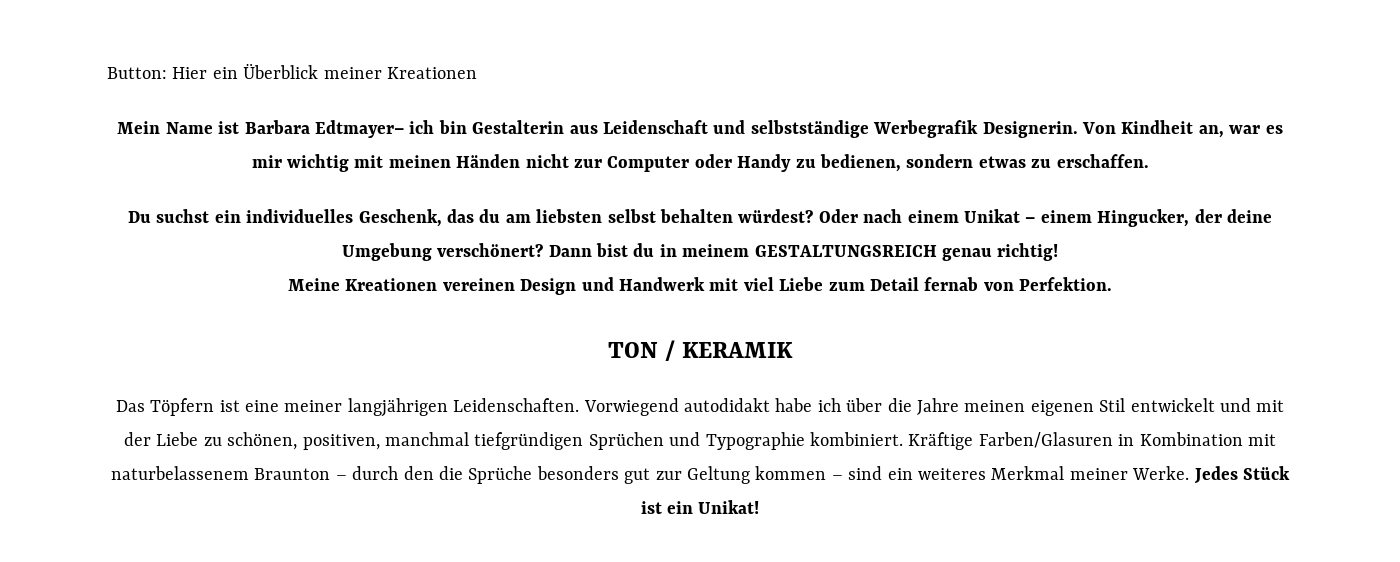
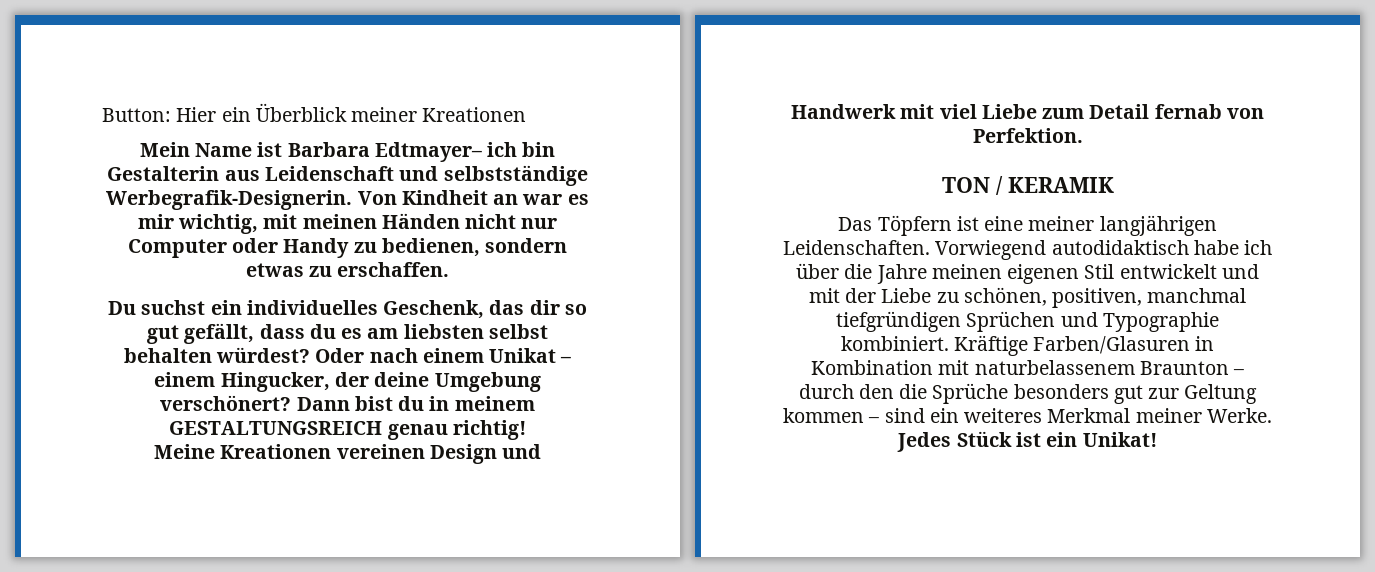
[873,120,1078,138] Werbegrafik Designerin. -> [106,190,353,210] Werbegrafik-Designerin.
[1198,125,1224,138] an, -> [493,194,519,205] an
[286,154,349,172] wichtig -> [177,214,258,234] wichtig,
[573,159,602,168] zur -> [521,218,558,229] nur
[479,209,501,223] du -> [529,300,587,315] [147,323,363,344] dir so gut gefällt, dass du es
[683,398,770,412] autodidakt -> [1051,240,1189,255] autodidaktisch

